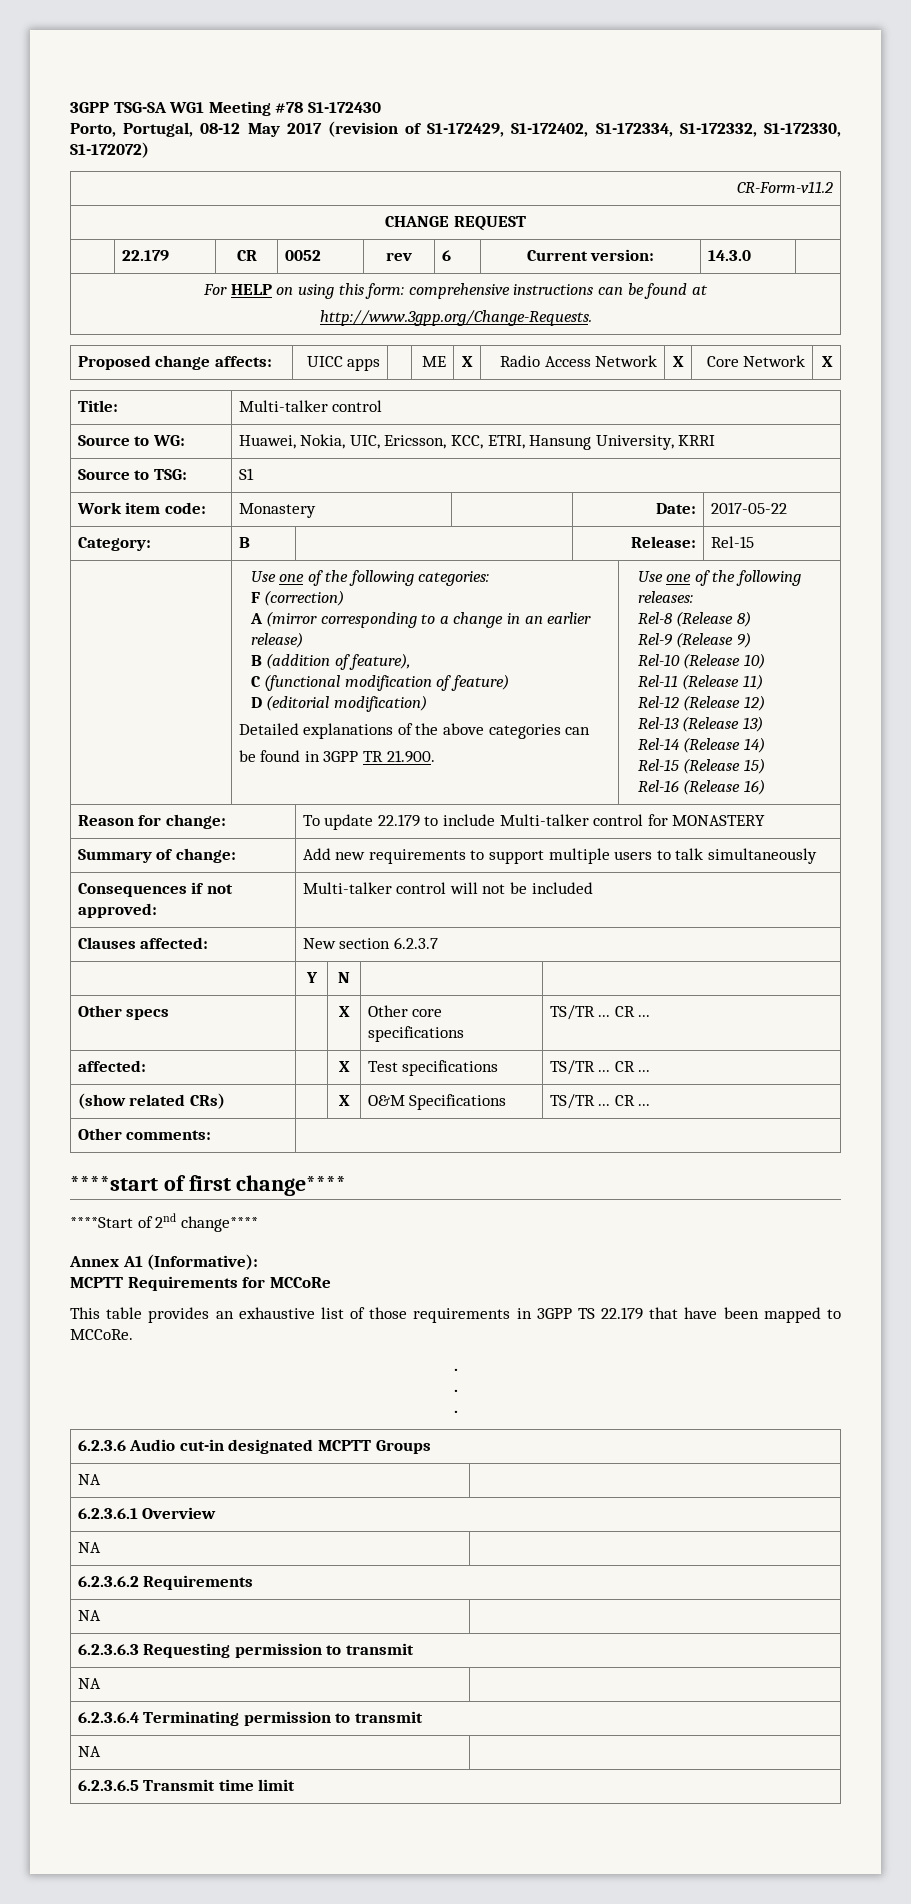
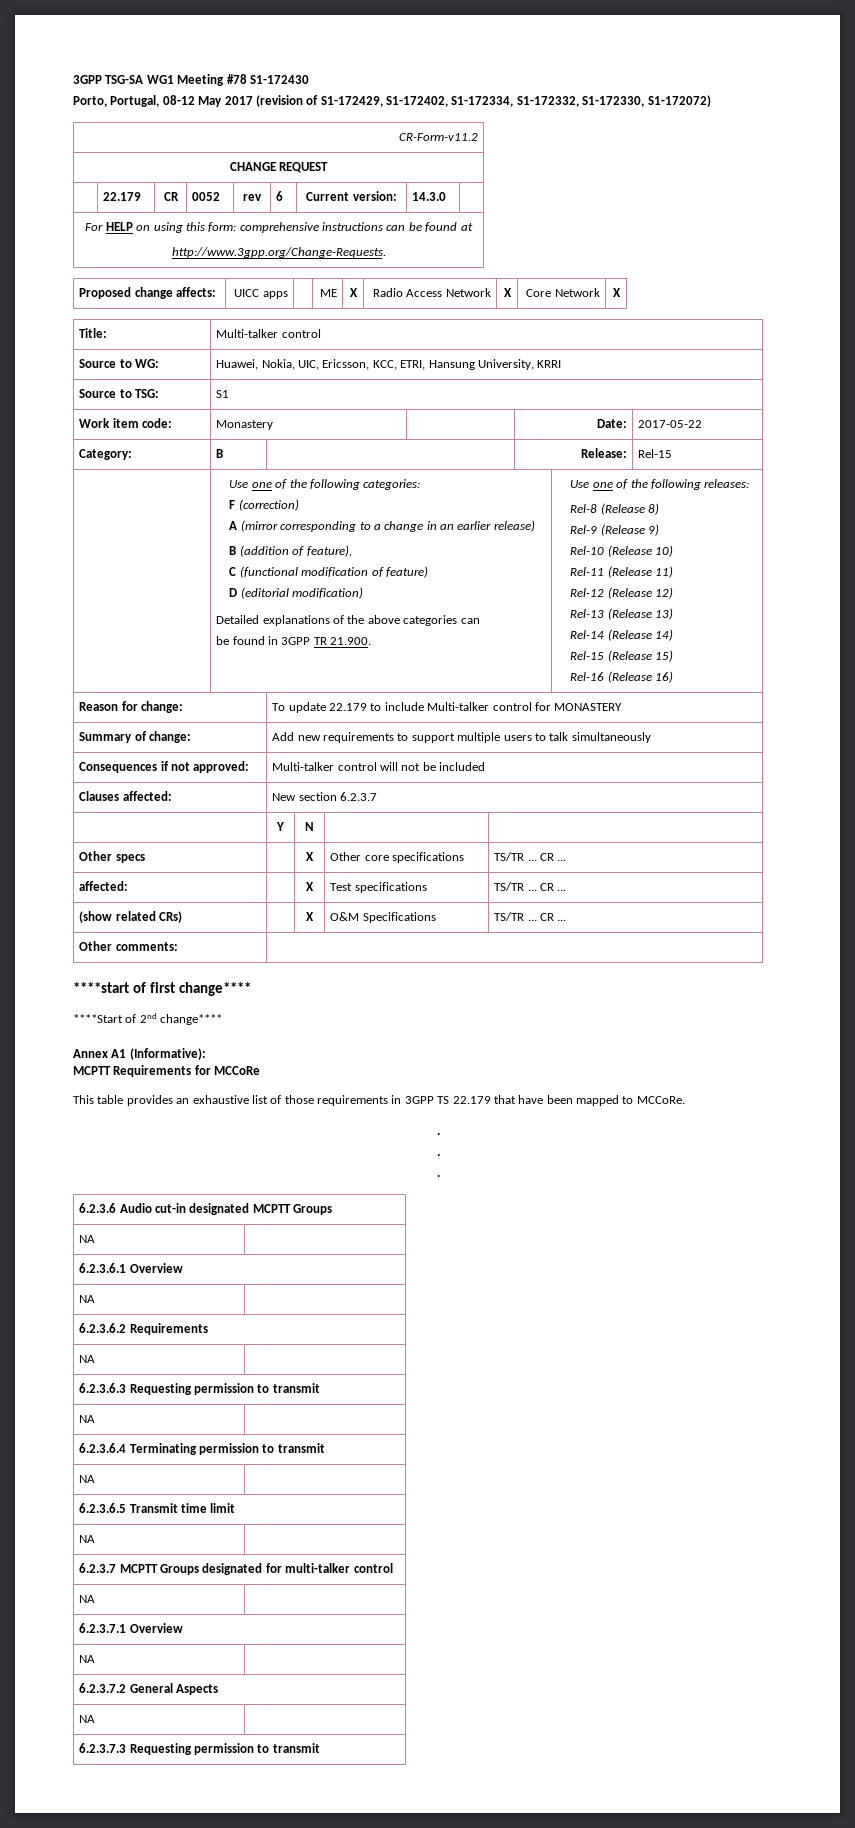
(296, 1785) none -> [79,1535,96,1543] [79,1563,393,1575] [79,1595,96,1603] [79,1623,183,1633] [79,1655,96,1663] [79,1683,219,1695] [79,1715,96,1723] [79,1743,320,1755] // NA | // 6.2.3.7 MCPTT Groups designated for multi-talker control // NA | // 6.2.3.7.1 Overview // NA | // 6.2.3.7.2 General Aspects // NA | // 6.2.3.7.3 Requesting permission to transmit

